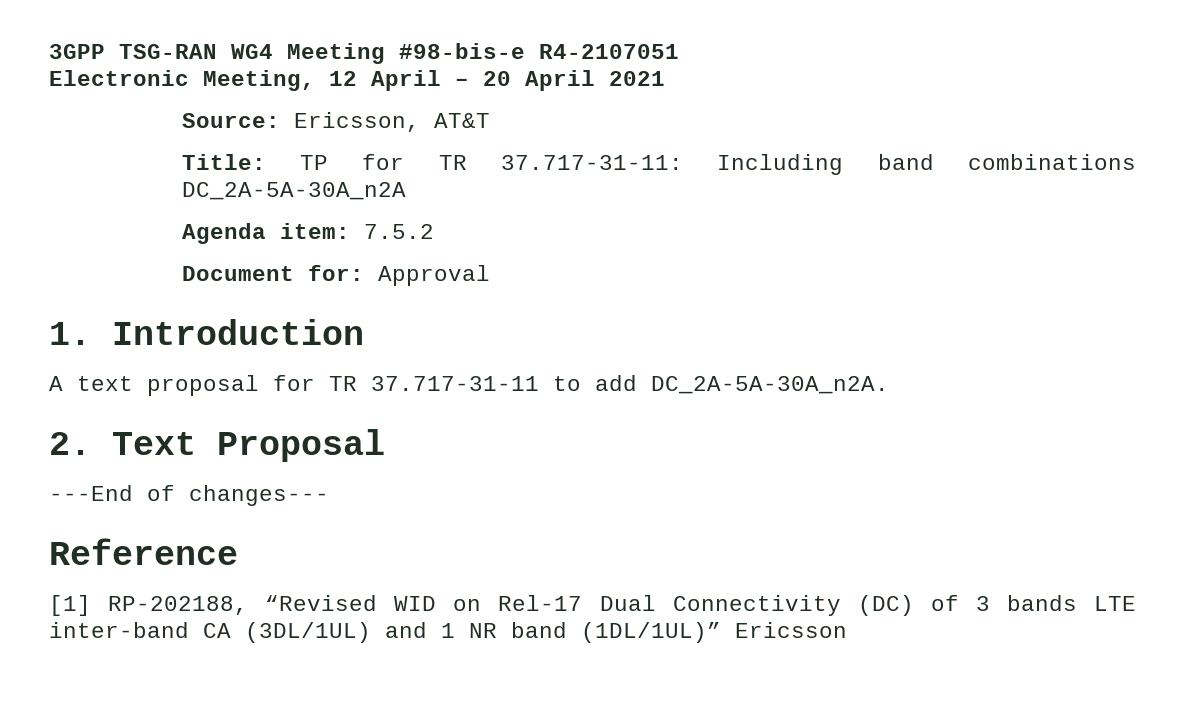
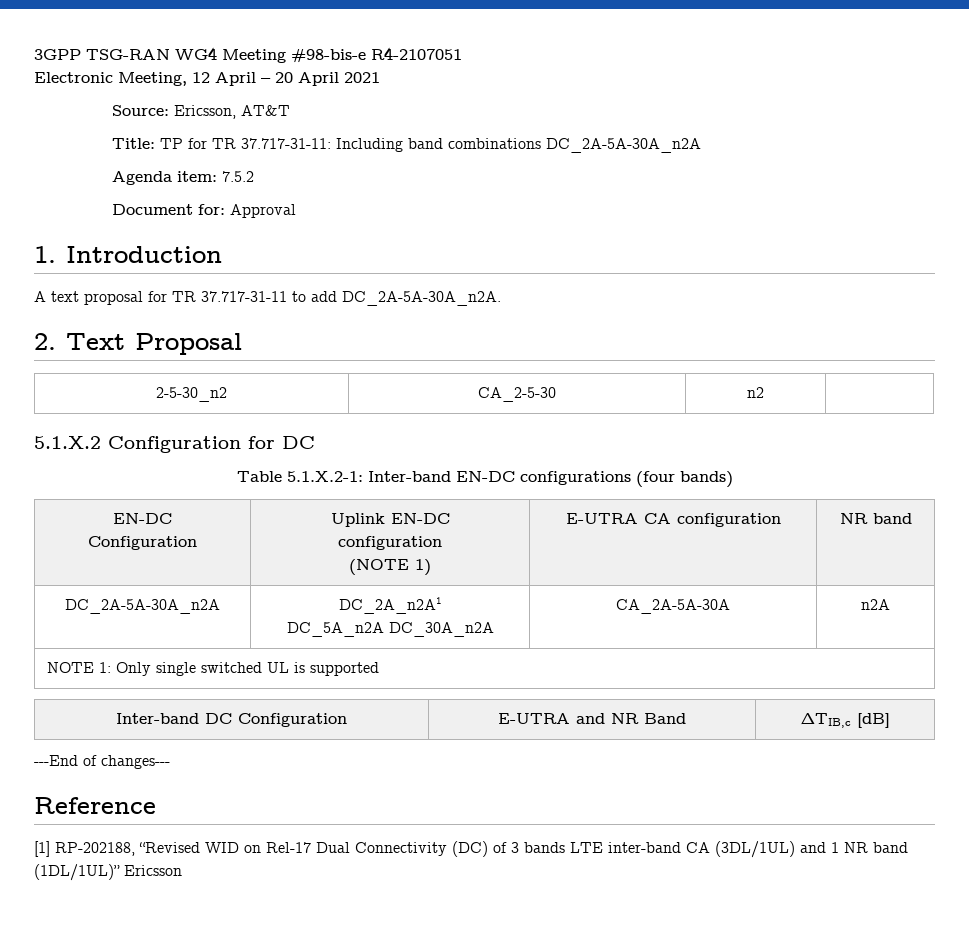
(385, 445) none -> [156,387,227,402] [478,387,556,402] [747,387,764,398] [34,436,315,453] [236,471,733,488] [113,513,172,524] [88,536,197,550] [330,513,450,527] [338,536,442,550] [349,559,431,576] [565,513,781,527] [839,513,912,524] [65,599,220,614] [338,597,442,614] [286,622,494,637] [616,599,730,614] [861,599,890,610] [46,662,379,676] [116,713,347,727] [498,713,686,724] [800,713,890,728] // 2-5-30_n2 | CA_2-5-30 | n2 | // 5.1.X.2 Configuration for DC // Table 5.1.X.2-1: Inter-band EN-DC configurations (four bands) // EN-DC // Configuration | Uplink EN-DC // configuration // (NOTE 1) | E-UTRA CA configuration | NR band // DC_2A-5A-30A_n2A | DC_2A_n2A1 // DC_5A_n2A DC_30A_n2A | CA_2A-5A-30A | n2A // NOTE 1: Only single switched UL is supported // Inter-band DC Configuration | E-UTRA and NR Band | ΔTIB,c [dB]

